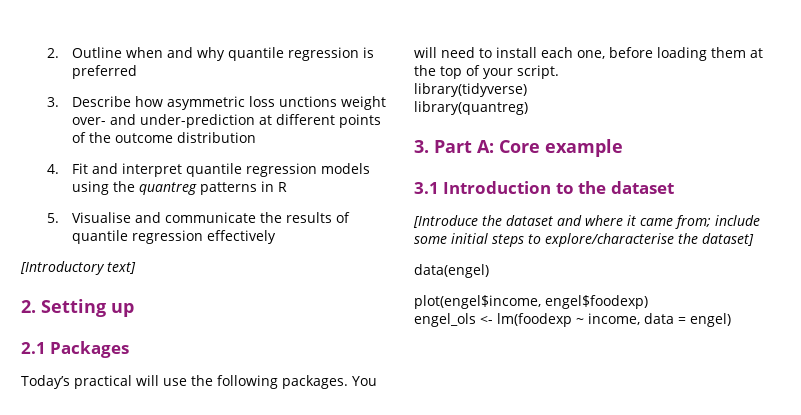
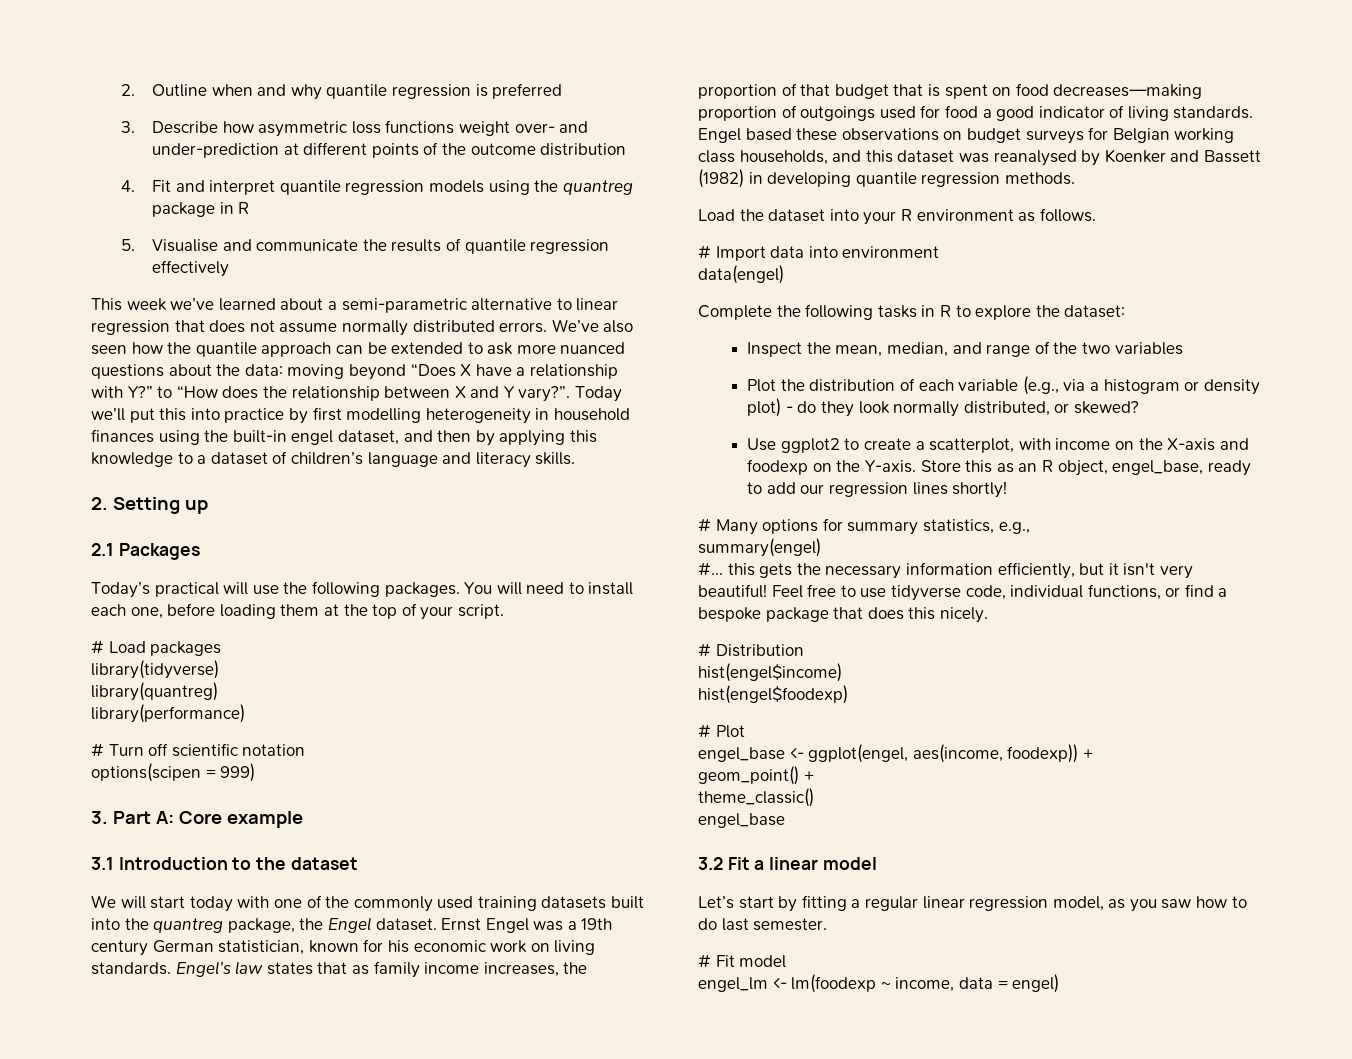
[279,96,338,107] unctions -> [385,120,455,134] functions
[200,182,258,195] patterns -> [151,202,215,217] package
[20,261,136,275] [Introductory text] -> [91,298,619,313] [91,319,634,336] [91,342,626,357] [91,363,618,380] [91,385,623,402] [91,407,630,424] [91,429,597,446] [91,451,576,468] This week we’ve learned about a semi-parametric alternative to linear regression that does not assume normally distributed errors. We’ve also seen how the quantile approach can be extended to ask more nuanced questions about the data: moving beyond “Does X have a relationship with Y?” to “How does the relationship between X and Y vary?”. Today we’ll put this into practice by first modelling heterogeneity in household finances using the built-in engel dataset, and then by applying this knowledge to a dataset of children’s language and literacy skills.
(559, 72) none -> [91,640,222,656] // # Load packages
(528, 108) none -> [91,704,245,723] [91,743,306,757] [91,763,256,782] // library(performance) // # Turn off scientific notation // options(scipen = 999)
[413,215,760,229] [414,233,754,247] [414,264,489,278] [414,295,648,309] [414,313,476,327] [Introduce the dataset and where it came from; include some initial steps to explore/characterise the dataset] // data(engel) // plot(engel$income, engel$foodexp) // engel_ols -> [91,895,645,912] [91,917,613,933] [91,939,596,956] [91,961,588,978] [698,83,1203,99] [698,105,1254,121] [698,127,1235,144] [698,149,1261,166] [698,169,1075,188] [698,208,1096,225] [698,245,940,261] [698,265,784,284] [698,304,1126,320] [747,341,1183,357] [747,376,1260,395] [747,398,1139,417] [747,438,1249,453] [747,459,1251,476] [747,481,1008,498] [698,518,1030,535] [698,538,821,557] [698,562,1193,579] [698,584,1228,601] [698,607,988,623] [698,643,804,657] [698,663,842,682] [698,685,848,704] [698,724,745,738] [698,744,1093,763] [698,766,814,785] [698,788,814,807] [698,813,785,828] [698,857,877,870] [698,895,1247,912] [698,918,828,931] [698,954,787,968] [698,977,768,992] We will start today with one of the commonly used training datasets built into the quantreg package, the Engel dataset. Ernst Engel was a 19th century German statistician, known for his economic work on living standards. Engel’s law states that as family income increases, the proportion of that budget that is spent on food decreases—making proportion of outgoings used for food a good indicator of living standards. Engel based these observations on budget surveys for Belgian working class households, and this dataset was reanalysed by Koenker and Bassett (1982) in developing quantile regression methods. // Load the dataset into your R environment as follows. // # Import data into environment // data(engel) // Complete the following tasks in R to explore the dataset: // Inspect the mean, median, and range of the two variables // Plot the distribution of each variable (e.g., via a histogram or density plot) - do they look normally distributed, or skewed? // Use ggplot2 to create a scatterplot, with income on the X-axis and foodexp on the Y-axis. Store this as an R object, engel_base, ready to add our regression lines shortly! // # Many options for summary statistics, e.g., // summary(engel) // #... this gets the necessary information efficiently, but it isn't very beautiful! Feel free to use tidyverse code, individual functions, or find a bespoke package that does this nicely. // # Distribution // hist(engel$income) // hist(engel$foodexp) // # Plot // engel_base <- ggplot(engel, aes(income, foodexp)) + // geom_point() + // theme_classic() // engel_base // 3.2 Fit a linear model // Let’s start by fitting a regular linear regression model, as you saw how to do last semester. // # Fit model // engel_lm

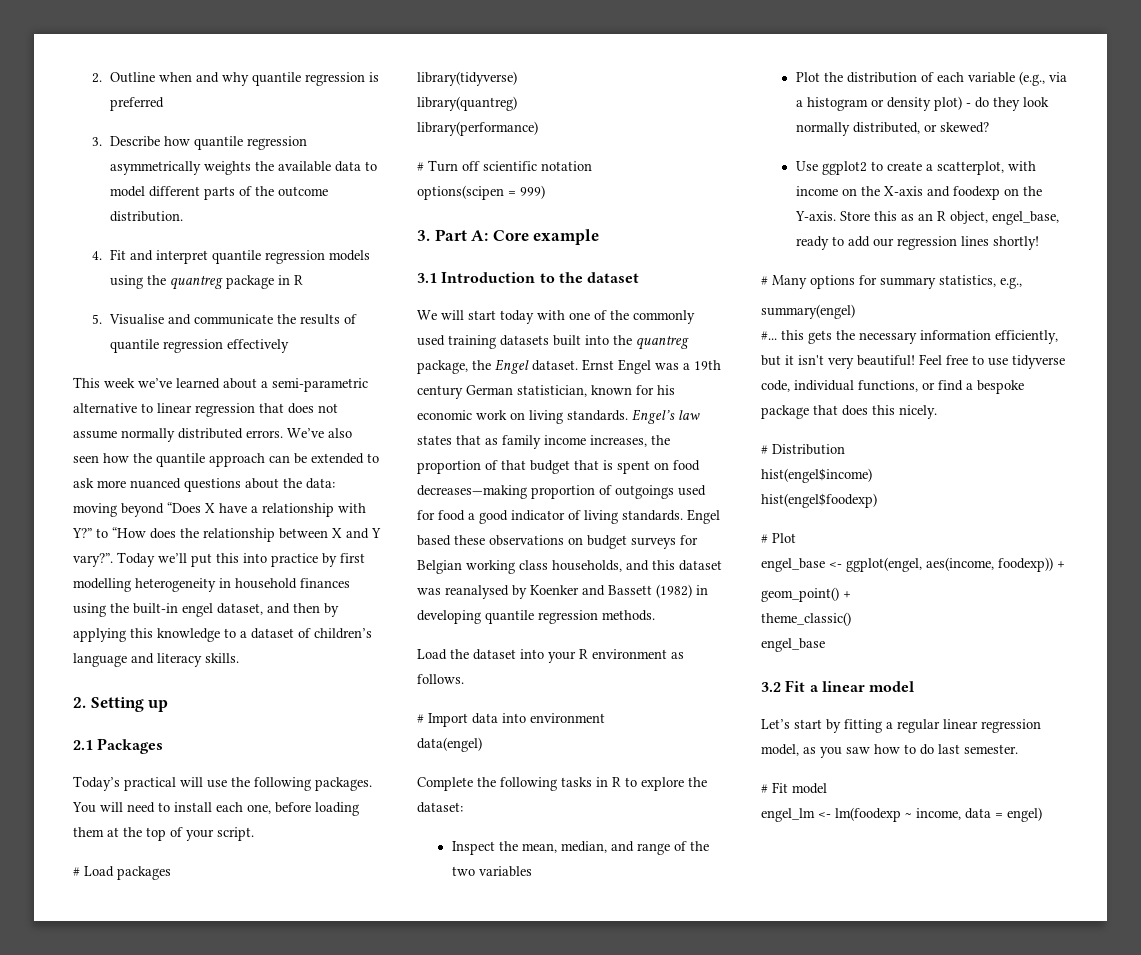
[258,120,589,137] [151,142,419,158] asymmetric loss functions weight over- and under-prediction at different points -> [194,136,308,150] [110,161,378,175] [110,186,236,200] quantile regression asymmetrically weights the available data to model different parts
[540,143,627,156] distribution -> [110,211,184,222] distribution.

